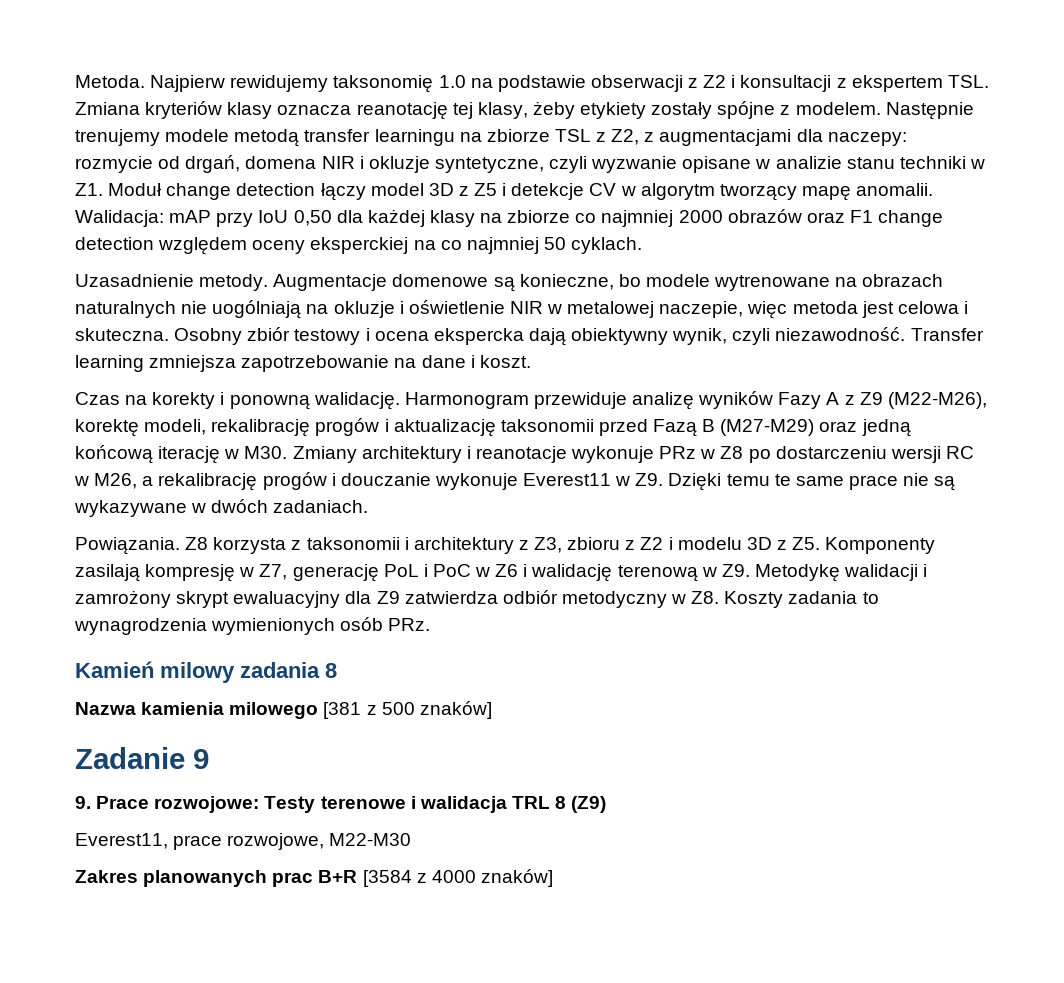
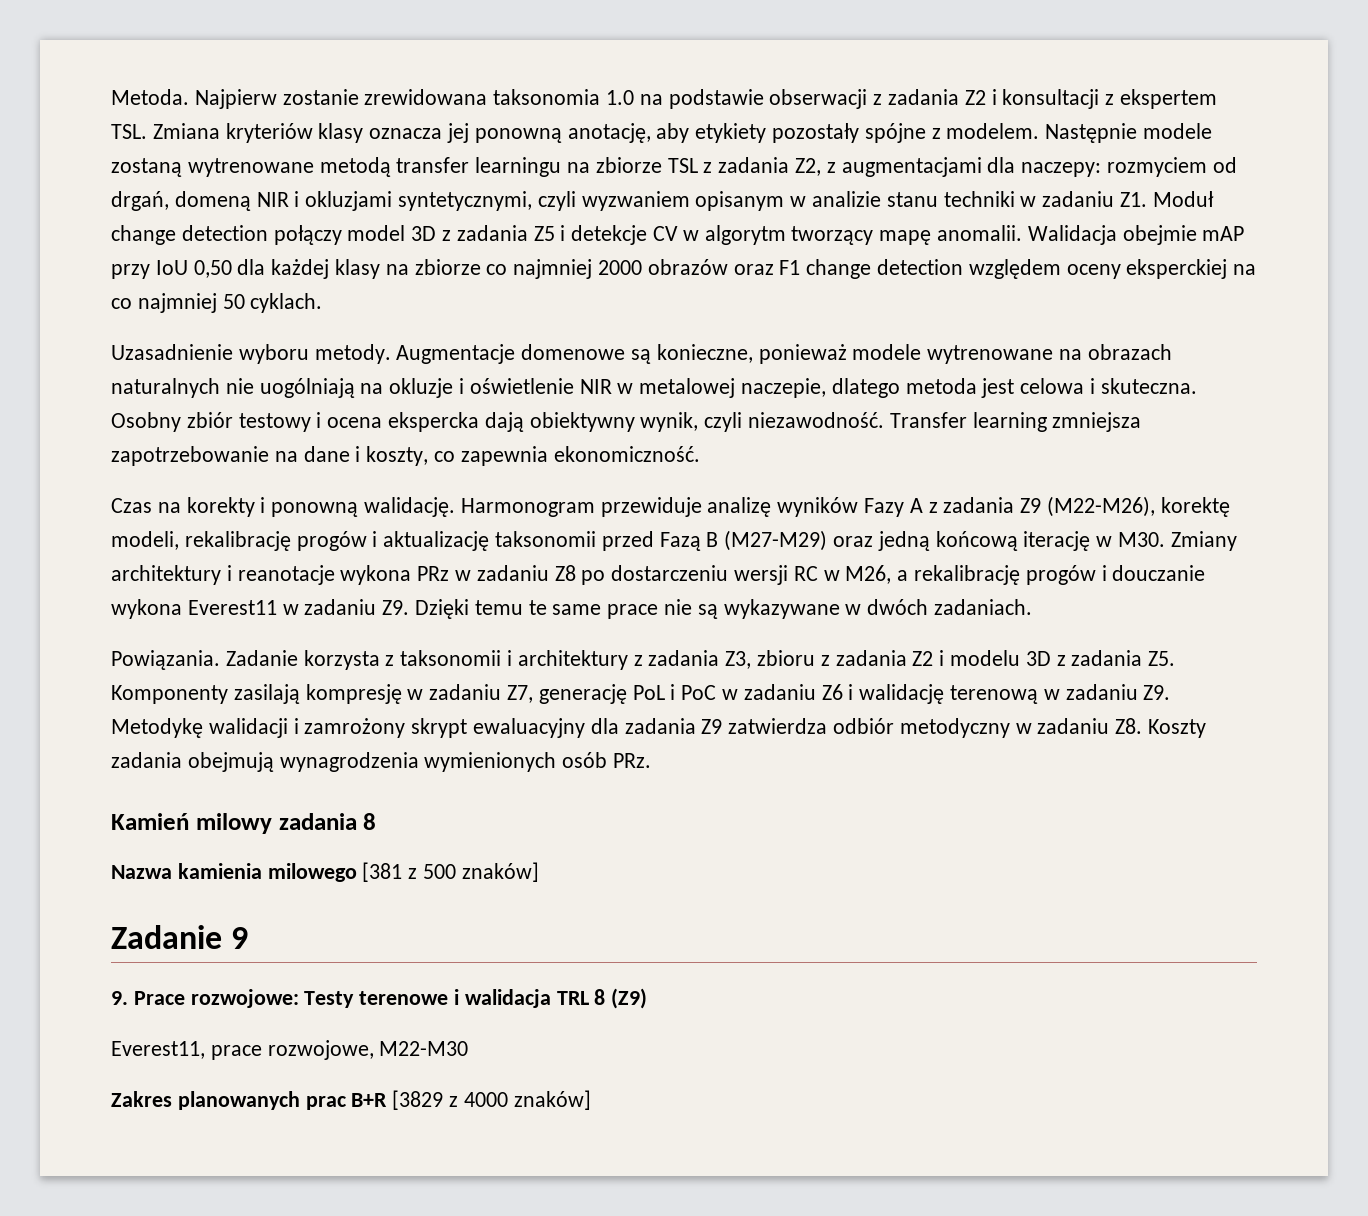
[230,75,434,93] rewidujemy taksonomię -> [282,89,601,105] zostanie zrewidowana taksonomia
(699, 83) none -> [888,89,960,105] zadania
[356,101,713,120] reanotację tej klasy, żeby etykiety zostały -> [447,123,860,143] jej ponowną anotację, aby etykiety pozostały
[75,129,230,146] trenujemy modele -> [1143,123,1213,139] [111,158,314,177] modele zostaną wytrenowane
(607, 137) none -> [718,157,790,173] zadania
[75,156,153,173] rozmycie -> [1107,157,1208,177] rozmyciem
[245,156,317,169] domena -> [174,191,251,211] domeną
[368,156,752,173] okluzje syntetyczne, czyli wyzwanie opisane -> [305,191,785,211] okluzjami syntetycznymi, czyli wyzwaniem opisanym
(985, 164) none -> [1042,191,1115,207] zadaniu
[320,183,366,201] łączy -> [273,225,342,245] połączy
(469, 191) none -> [456,225,528,241] zadania
[75,210,164,227] Walidacja: -> [1027,225,1197,245] Walidacja obejmie
(194, 280) none -> [238,344,309,364] wyboru
[618,274,641,287] bo -> [758,344,847,364] ponieważ
[747,301,788,319] więc -> [831,378,900,398] dlatego
[479,355,531,368] koszt. -> [366,446,700,466] koszty, co zapewnia ekonomiczność.
(855, 400) none -> [943,497,1015,513] zadania
[571,446,655,463] wykonuje -> [340,565,412,585] wykona
(716, 454) none -> [476,565,549,581] zadaniu
[434,473,518,490] wykonuje -> [111,599,182,619] wykona
(631, 481) none -> [304,599,377,615] zadaniu
[185,537,209,550] Z8 -> [225,650,298,666] Zadanie
(529, 545) none -> [648,650,720,666] zadania
(636, 545) none -> [835,650,907,666] zadania
(787, 545) none -> [1071,650,1143,666] zadania
(255, 572) none -> [429,684,502,700] zadaniu
(491, 572) none -> [743,684,816,700] zadaniu
(717, 572) none -> [1065,684,1138,700] zadaniu
(372, 597) none -> [624,718,696,734] zadania
(687, 599) none -> [1037,718,1110,734] zadaniu
[862,592,879,604] to -> [187,752,274,772] obejmują
[362,870,412,887] [3584 -> [392,1090,444,1110] [3829

